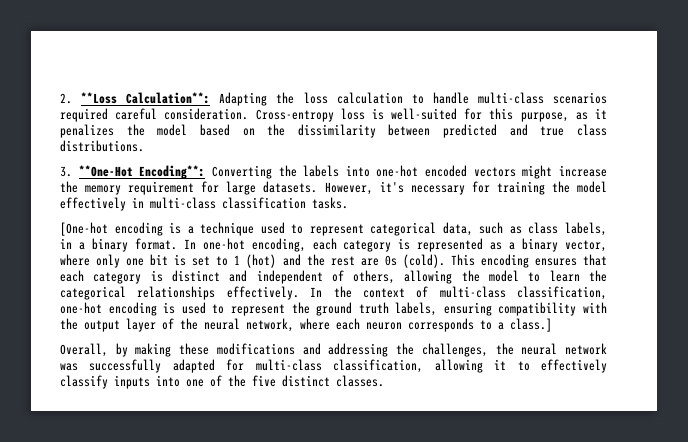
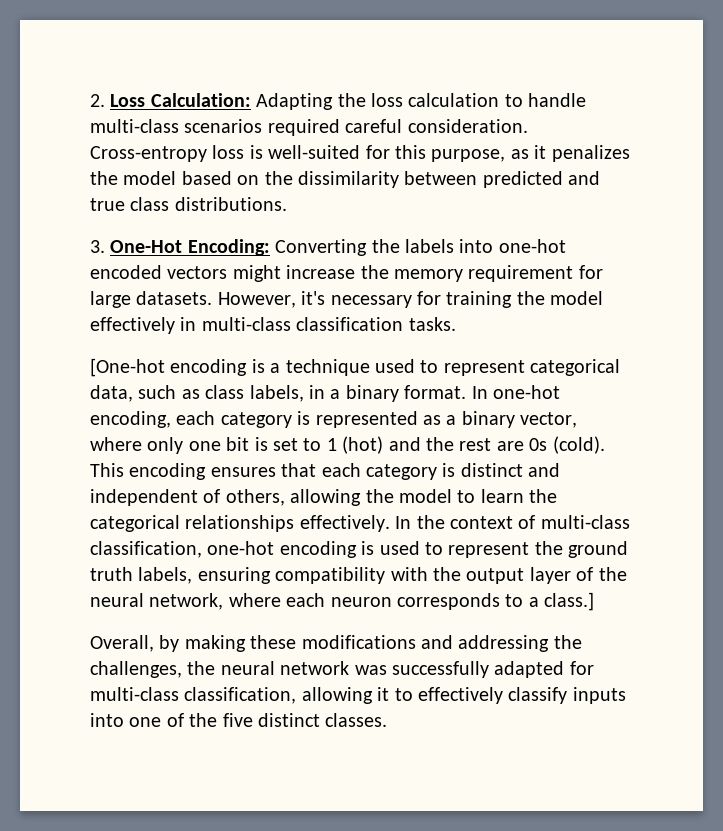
[81,92,211,104] **Loss Calculation**: -> [110,93,251,107] Loss Calculation:
[78,165,206,179] **One-Hot Encoding**: -> [110,239,270,256] One-Hot Encoding:

